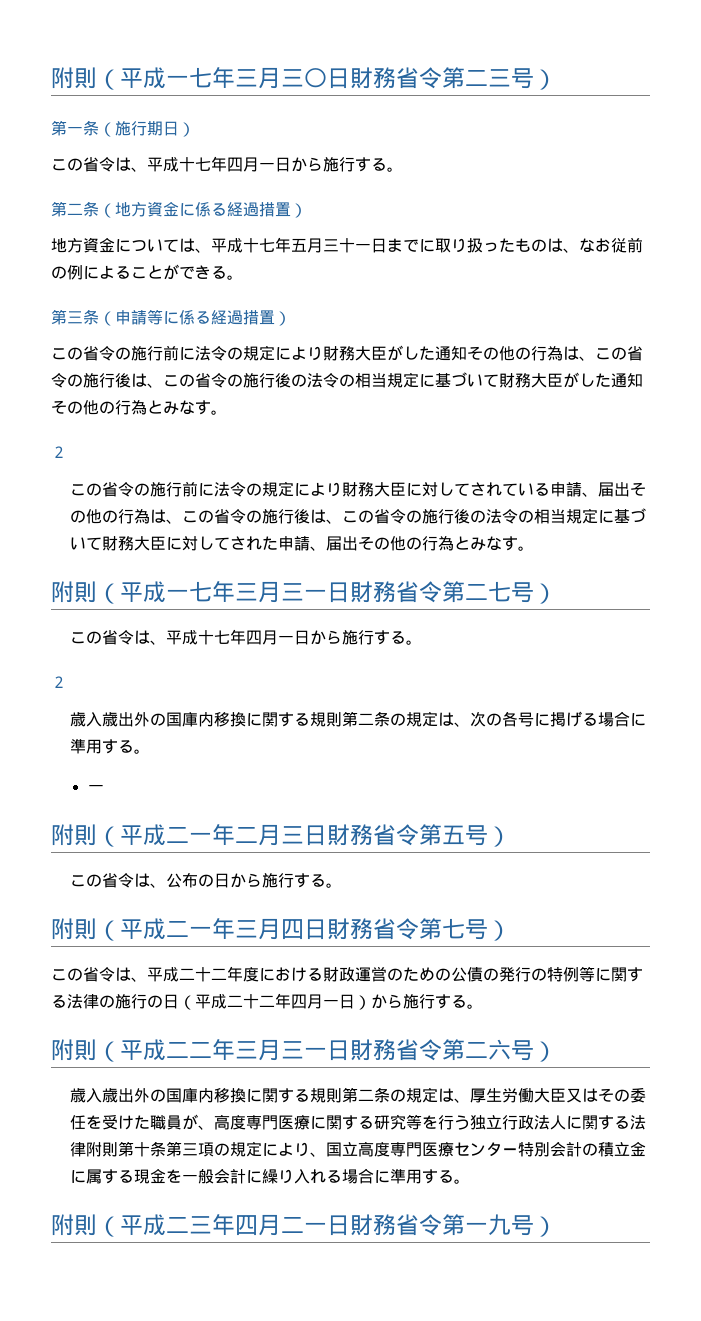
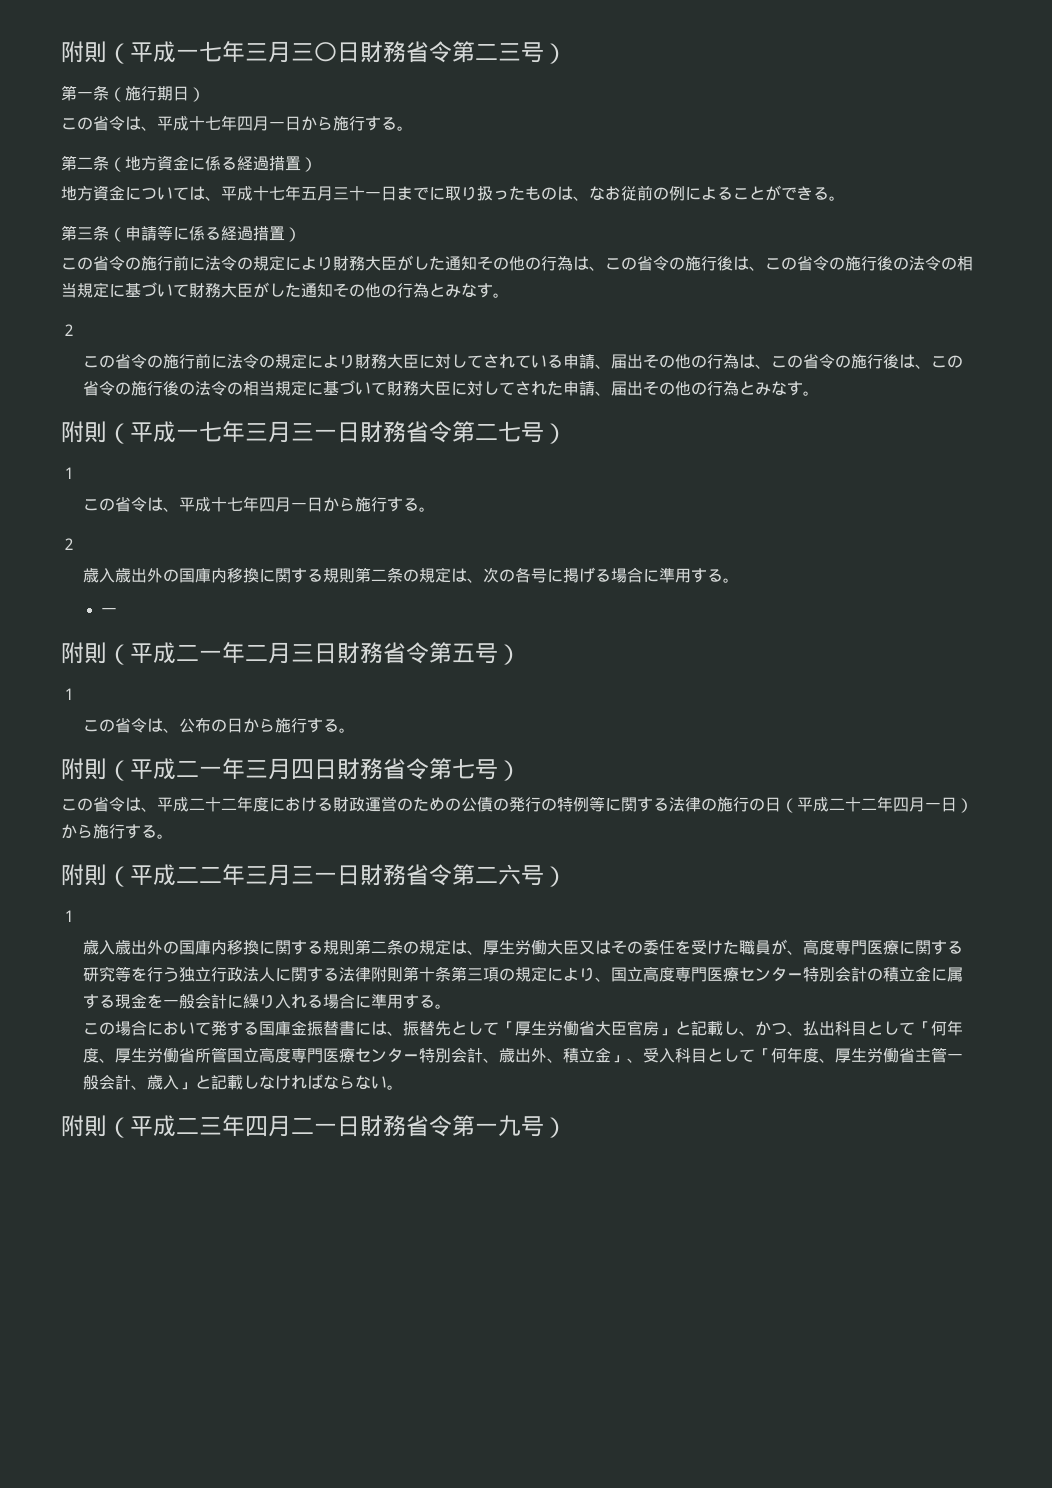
(557, 593) none -> [61,467,77,479] // １
(511, 836) none -> [61,688,77,700] // １
(557, 1051) none -> [61,910,77,922] // １
(471, 1181) none -> [83,1020,964,1036] [83,1047,964,1063] [83,1074,404,1090] // この場合において発する国庫金振替書には、振替先として「厚生労働省大臣官房」と記載し、かつ、払出科目として「何年度、厚生労働省所管国立高度専門医療センター特別会計、歳出外、積立金」、受入科目として「何年度、厚生労働省主管一般会計、歳入」と記載しなければならない。

